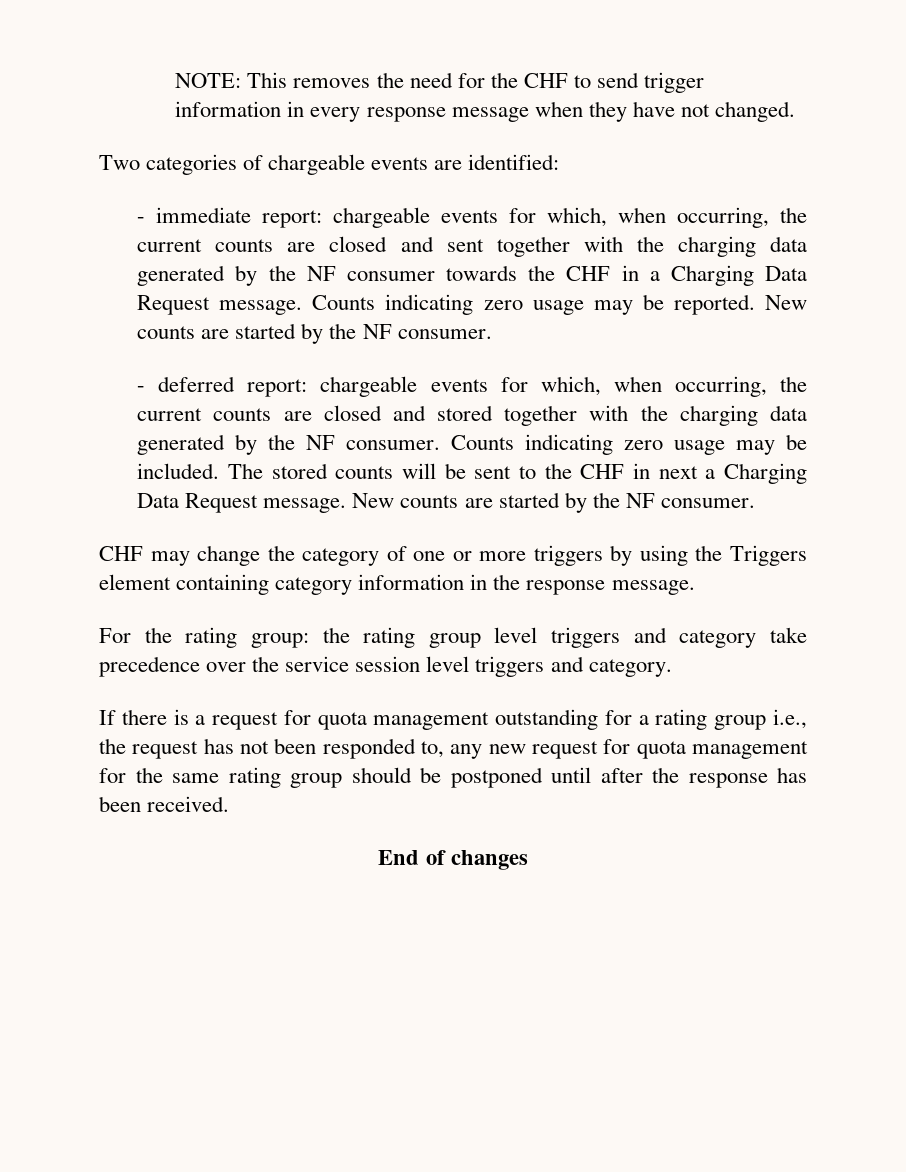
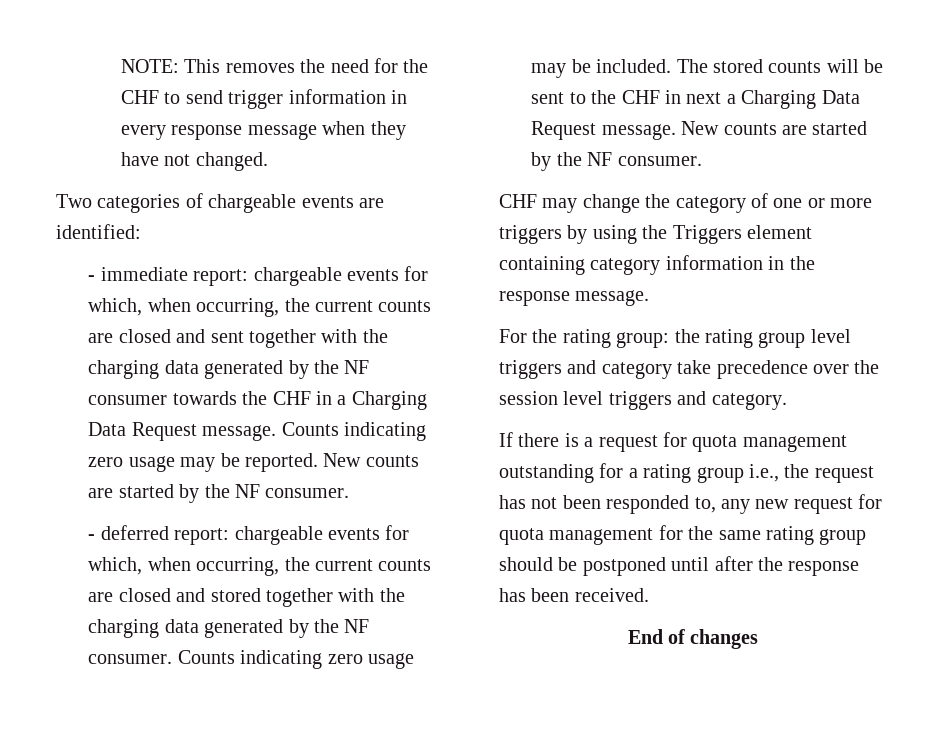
[285,656,350,672] service -> (880, 367) none

